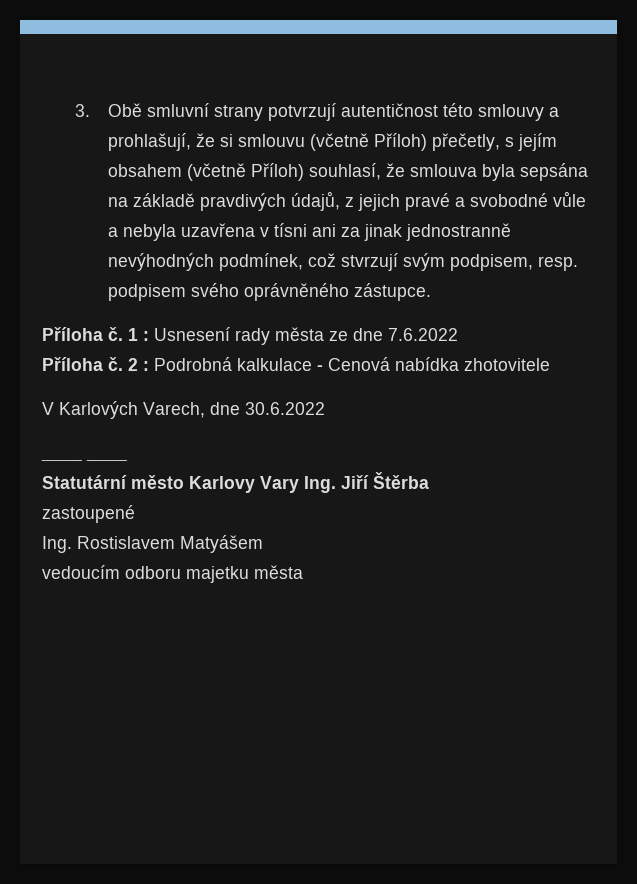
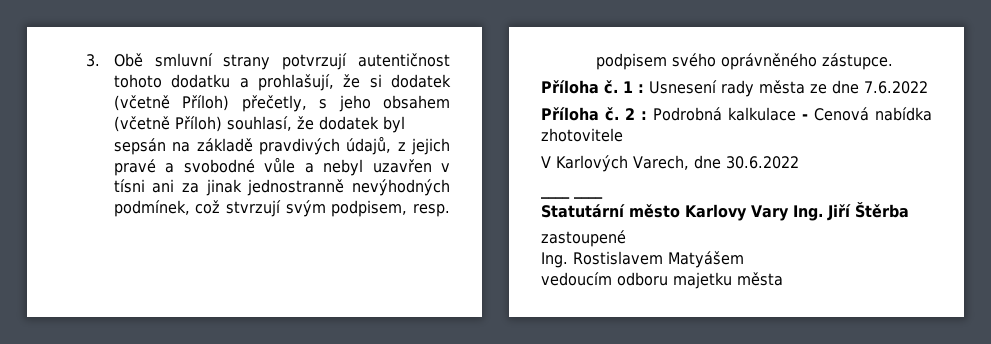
[443,103,545,121] této smlouvy -> [113,74,231,88] tohoto dodatku
[238,134,306,147] smlouvu -> [390,74,451,88] dodatek
[518,133,558,151] jejím -> [338,95,371,112] jeho
[410,163,589,181] smlouva byla sepsána -> [318,116,405,133] [113,138,166,155] dodatek byl sepsán
[123,223,256,241] nebyla uzavřena -> [323,159,432,176] nebyl uzavřen

